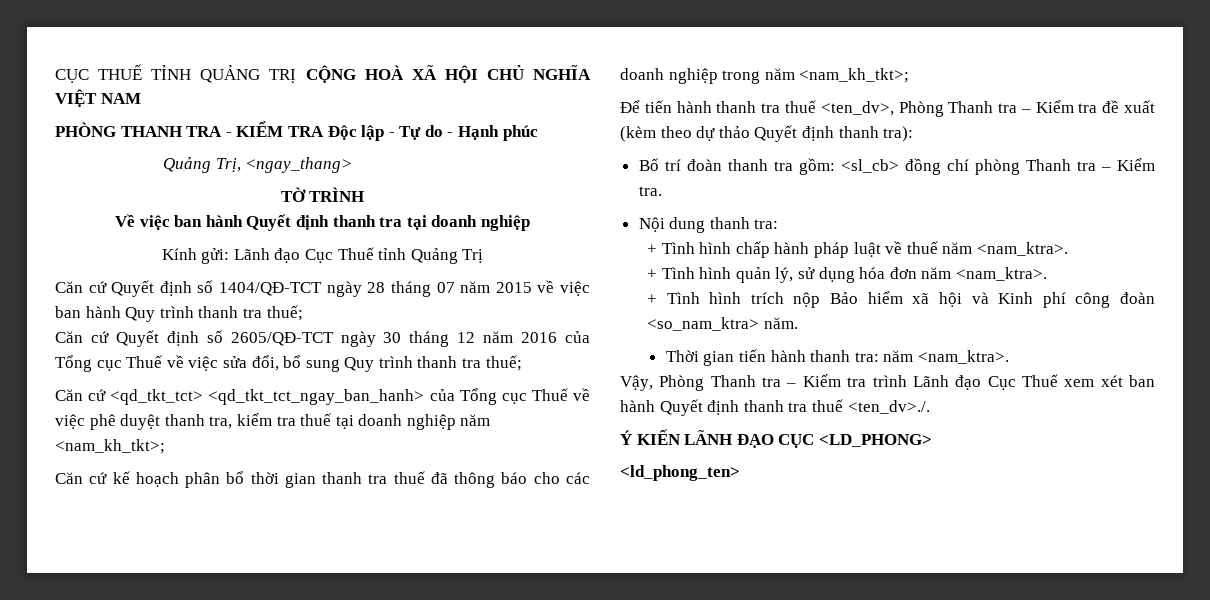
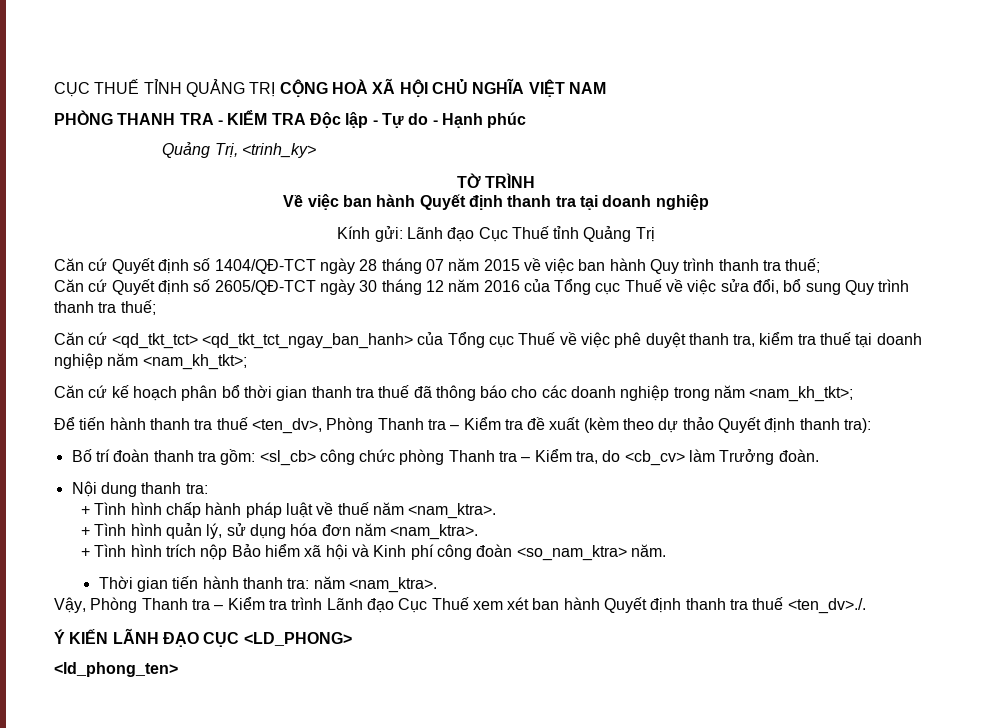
[245,157,353,173] <ngay_thang> -> [241,143,316,158] <trinh_ky>
[904,158,969,175] đồng chí -> [319,449,396,465] công chức
[638,186,662,196] tra. -> [576,449,819,466] tra, do <cb_cv> làm Trưởng đoàn.

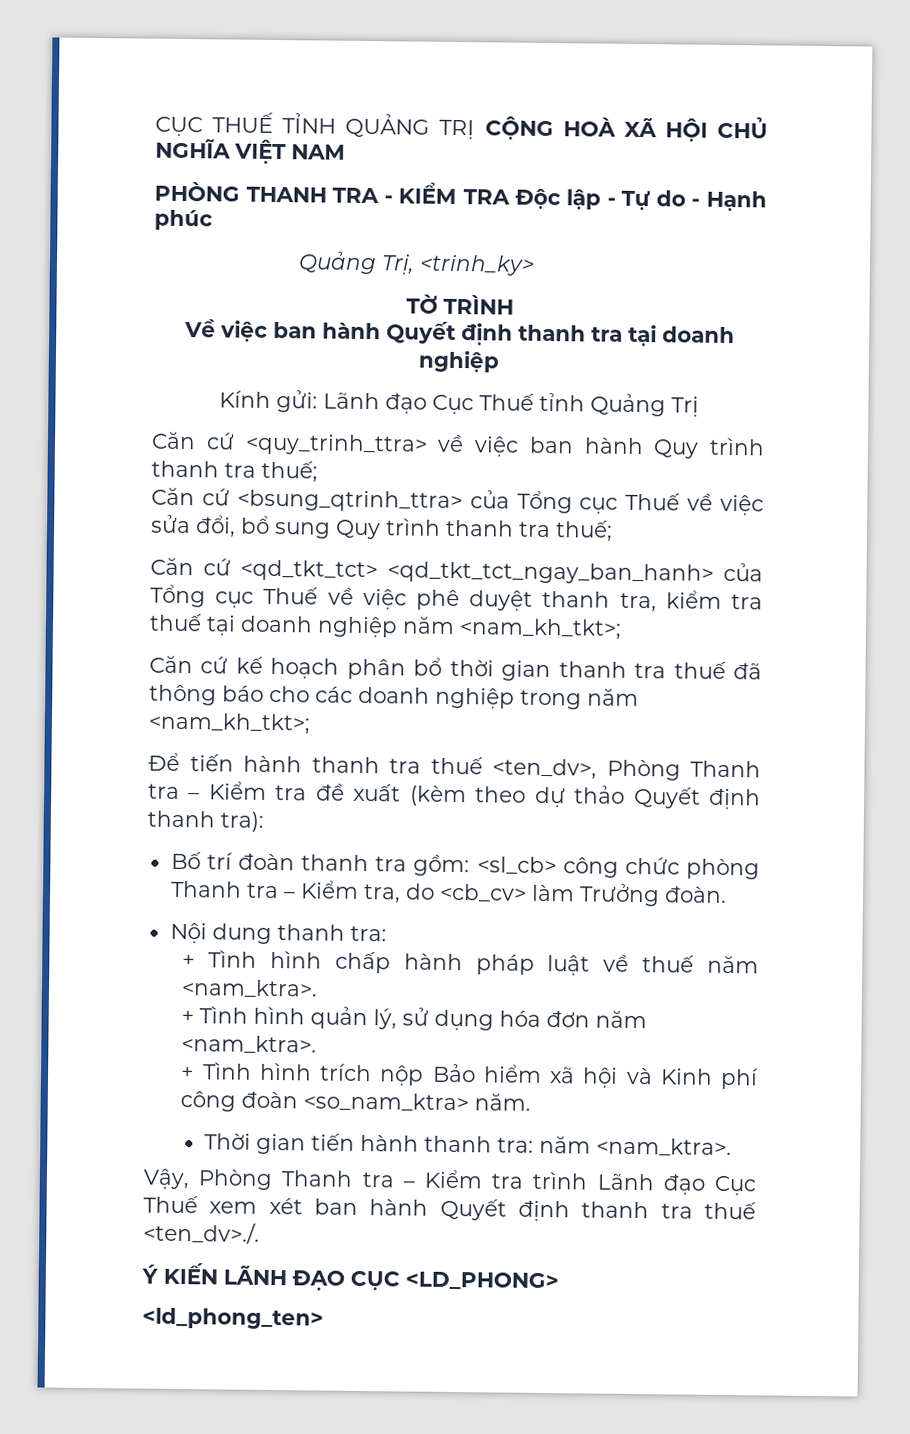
[111,258,520,274] Quyết định số 1404/QĐ-TCT ngày 28 tháng 07 năm 2015 -> [244,433,428,456] <quy_trinh_ttra>
[111,279,520,295] Quyết định số 2605/QĐ-TCT ngày 30 tháng 12 năm 2016 -> [236,489,463,513] <bsung_qtrinh_ttra>

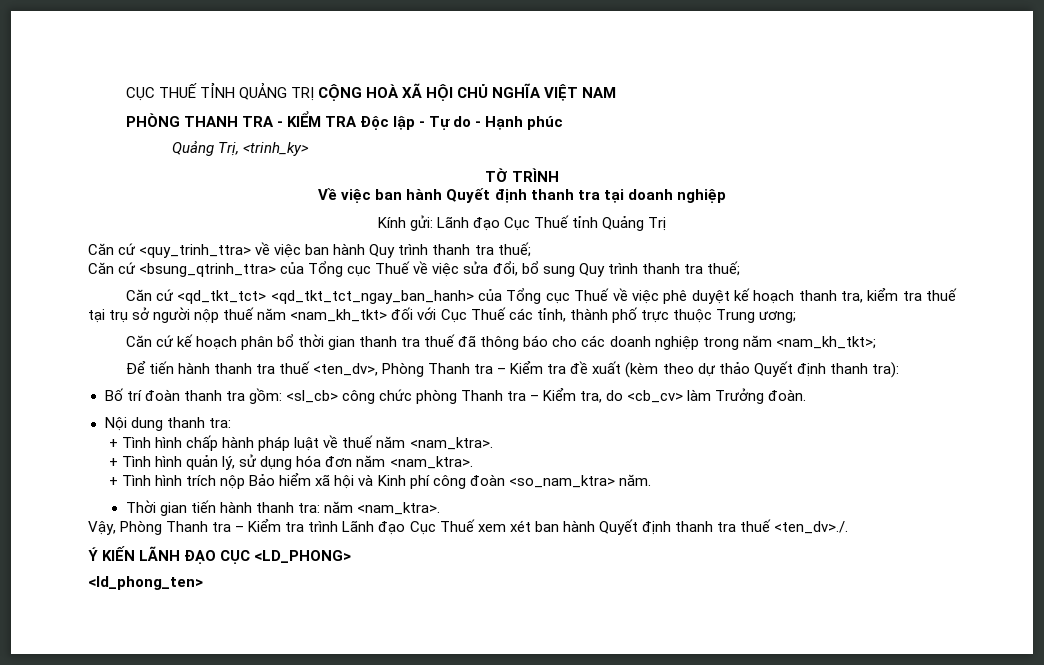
(534, 600) none -> [733,288,795,304] kế hoạch
[240,615,622,640] doanh nghiệp năm <nam_kh_tkt>; -> [109,307,796,323] trụ sở người nộp thuế năm <nam_kh_tkt> đối với Cục Thuế các tỉnh, thành phố trực thuộc Trung ương;

